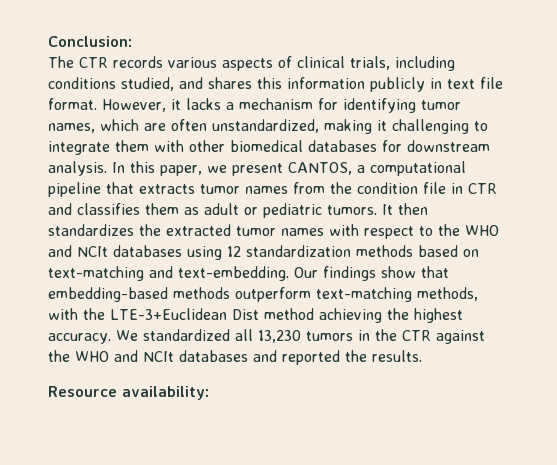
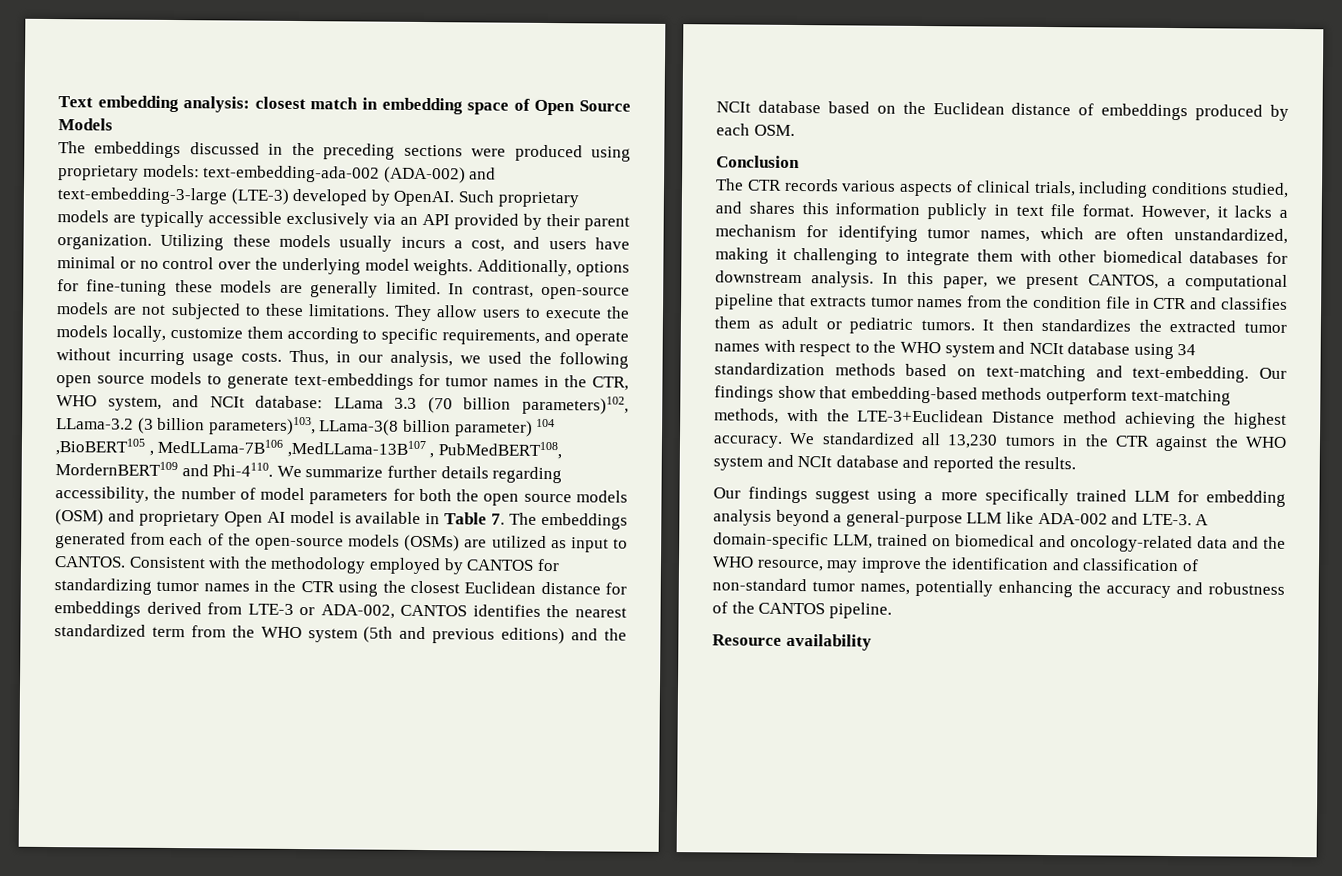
[48,36,132,47] Conclusion: -> [58,95,632,116] [58,118,113,131] [58,141,631,162] [58,164,497,184] [57,187,579,208] [57,210,630,231] [57,233,630,252] [57,256,630,277] [57,279,630,300] [56,302,630,322] [56,325,629,346] [56,348,629,369] [56,371,630,391] [56,394,629,415] [56,416,556,437] [55,438,562,460] [55,461,563,484] [55,486,628,506] [55,509,628,530] [55,532,628,553] [54,556,560,575] [54,578,628,597] [54,601,627,619] [54,624,627,645] [716,100,1289,121] [716,123,795,136] [716,155,800,169] Text embedding analysis: closest match in embedding space of Open Source Models // The embeddings discussed in the preceding sections were produced using proprietary models: text-embedding-ada-002 (ADA-002) and text-embedding-3-large (LTE-3) developed by OpenAI. Such proprietary models are typically accessible exclusively via an API provided by their parent organization. Utilizing these models usually incurs a cost, and users have minimal or no control over the underlying model weights. Additionally, options for fine-tuning these models are generally limited. In contrast, open-source models are not subjected to these limitations. They allow users to execute the models locally, customize them according to specific requirements, and operate without incurring usage costs. Thus, in our analysis, we used the following open source models to generate text-embeddings for tumor names in the CTR, WHO system, and NCIt database: LLama 3.3 (70 billion parameters)102, LLama-3.2 (3 billion parameters)103, LLama-3(8 billion parameter) 104 ,BioBERT105 , MedLLama-7B106 ,MedLLama-13B107 , PubMedBERT108, MordernBERT109 and Phi-4110. We summarize further details regarding accessibility, the number of model parameters for both the open source models (OSM) and proprietary Open AI model is available in Table 7. The embeddings generated from each of the open-source models (OSMs) are utilized as input to CANTOS. Consistent with the methodology employed by CANTOS for standardizing tumor names in the CTR using the closest Euclidean distance for embeddings derived from LTE-3 or ADA-002, CANTOS identifies the nearest standardized term from the WHO system (5th and previous editions) and the NCIt database based on the Euclidean distance of embeddings produced by each OSM. // Conclusion
[48,245,241,260] and NCIt databases using 12 -> [944,341,1197,360] system and NCIt database using 34
[231,309,259,320] Dist -> [992,411,1055,424] Distance
[114,350,248,362] and NCIt databases -> [713,454,899,471] system and NCIt database
(422, 356) none -> [713,486,1286,507] [713,509,1210,528] [713,532,1286,553] [712,556,1199,574] [712,578,1285,599] [712,601,892,619] // Our findings suggest using a more specifically trained LLM for embedding analysis beyond a general-purpose LLM like ADA-002 and LTE-3. A domain-specific LLM, trained on biomedical and oncology-related data and the WHO resource, may improve the identification and classification of non-standard tumor names, potentially enhancing the accuracy and robustness of the CANTOS pipeline.
[122,386,209,400] availability: -> [785,633,872,651] availability

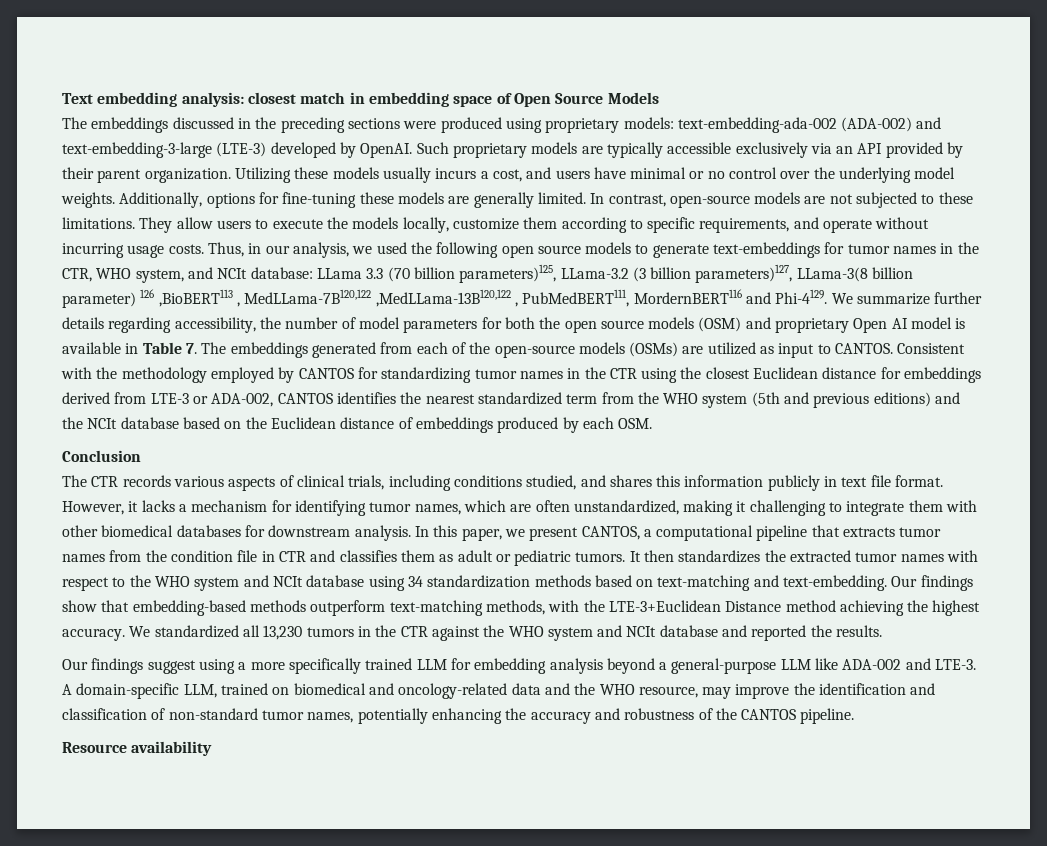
[521,395,629,415] parameters)102, -> [459,264,557,283] parameters)125,
[208,416,316,436] parameters)103, -> [695,264,793,283] parameters)127,
[536,418,556,428] [55,438,562,460] [55,461,274,477] 104 ,BioBERT105 , MedLLama-7B106 ,MedLLama-13B107 , PubMedBERT108, MordernBERT109 and Phi-4110. -> [140,289,828,307] 126 ,BioBERT113 , MedLLama-7B120,122 ,MedLLama-13B120,122 , PubMedBERT111, MordernBERT116 and Phi-4129.

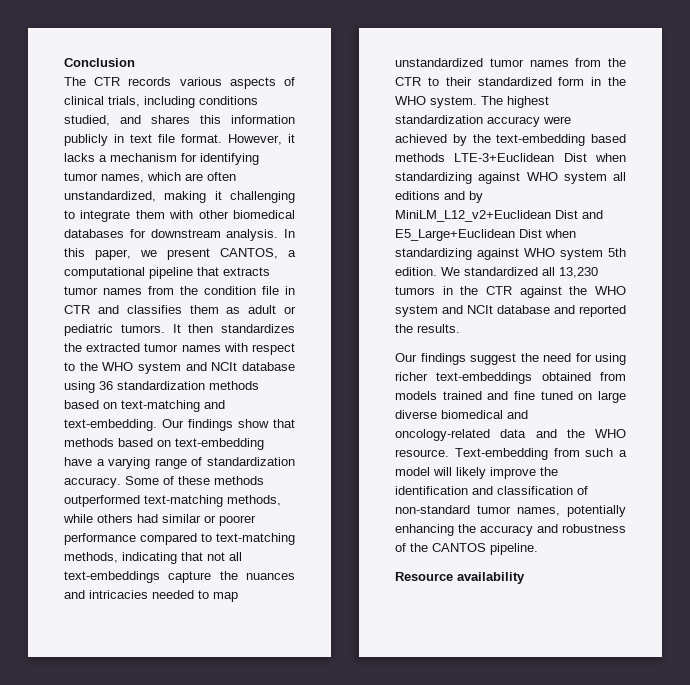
[62,92,659,107] [62,117,942,133] [62,142,964,158] [62,167,956,183] [61,192,973,208] [62,217,930,233] [62,242,979,258] [62,264,914,283] [62,289,983,308] [62,317,966,333] [62,342,966,358] [61,367,982,383] [62,392,961,408] [62,417,653,433] Text embedding analysis: closest match in embedding space of Open Source Models // The embeddings discussed in the preceding sections were produced using proprietary models: text-embedding-ada-002 (ADA-002) and text-embedding-3-large (LTE-3) developed by OpenAI. Such proprietary models are typically accessible exclusively via an API provided by their parent organization. Utilizing these models usually incurs a cost, and users have minimal or no control over the underlying model weights. Additionally, options for fine-tuning these models are generally limited. In contrast, open-source models are not subjected to these limitations. They allow users to execute the models locally, customize them according to specific requirements, and operate without incurring usage costs. Thus, in our analysis, we used the following open source models to generate text-embeddings for tumor names in the CTR, WHO system, and NCIt database: LLama 3.3 (70 billion parameters)125, LLama-3.2 (3 billion parameters)127, LLama-3(8 billion parameter) 126 ,BioBERT113 , MedLLama-7B120,122 ,MedLLama-13B120,122 , PubMedBERT111, MordernBERT116 and Phi-4129. We summarize further details regarding accessibility, the number of model parameters for both the open source models (OSM) and proprietary Open AI model is available in Table 7. The embeddings generated from each of the open-source models (OSMs) are utilized as input to CANTOS. Consistent with the methodology employed by CANTOS for standardizing tumor names in the CTR using the closest Euclidean distance for embeddings derived from LTE-3 or ADA-002, CANTOS identifies the nearest standardized term from the WHO system (5th and previous editions) and the NCIt database based on the Euclidean distance of embeddings produced by each OSM. // -> (64, 62) none
[407,576,423,587] 34 -> [99,381,113,390] 36
[132,600,981,616] [62,628,125,641] embedding-based methods outperform text-matching methods, with the LTE-3+Euclidean Distance method achieving the highest accuracy. -> [64,438,264,450] [64,457,295,469] [64,476,264,488] [64,495,281,507] [63,514,256,526] [64,533,295,545] [64,552,242,564] [64,571,295,583] [64,590,238,602] [395,58,626,67] [395,77,626,86] [395,96,549,108] [395,115,571,127] [395,134,626,146] [395,153,626,162] [395,172,626,184] [395,191,483,203] [395,210,603,222] [395,229,576,241] [395,248,626,260] [395,267,437,276] methods based on text-embedding have a varying range of standardization accuracy. Some of these methods outperformed text-matching methods, while others had similar or poorer performance compared to text-matching methods, indicating that not all text-embeddings capture the nuances and intricacies needed to map unstandardized tumor names from the CTR to their standardized form in the WHO system. The highest standardization accuracy were achieved by the text-embedding based methods LTE-3+Euclidean Dist when standardizing against WHO system all editions and by MiniLM_L12_v2+Euclidean Dist and E5_Large+Euclidean Dist when standardizing against WHO system 5th edition.
[198,658,977,674] [62,683,290,699] using a more specifically trained LLM for embedding analysis beyond a general-purpose LLM like ADA-002 and LTE-3. A domain-specific LLM, trained on -> [520,353,626,365] [395,372,626,384] [395,391,626,403] [395,410,437,419] the need for using richer text-embeddings obtained from models trained and fine tuned on large diverse
[638,686,732,699] resource, may -> [395,448,627,460] [395,467,486,479] resource. Text-embedding from such a model will likely

